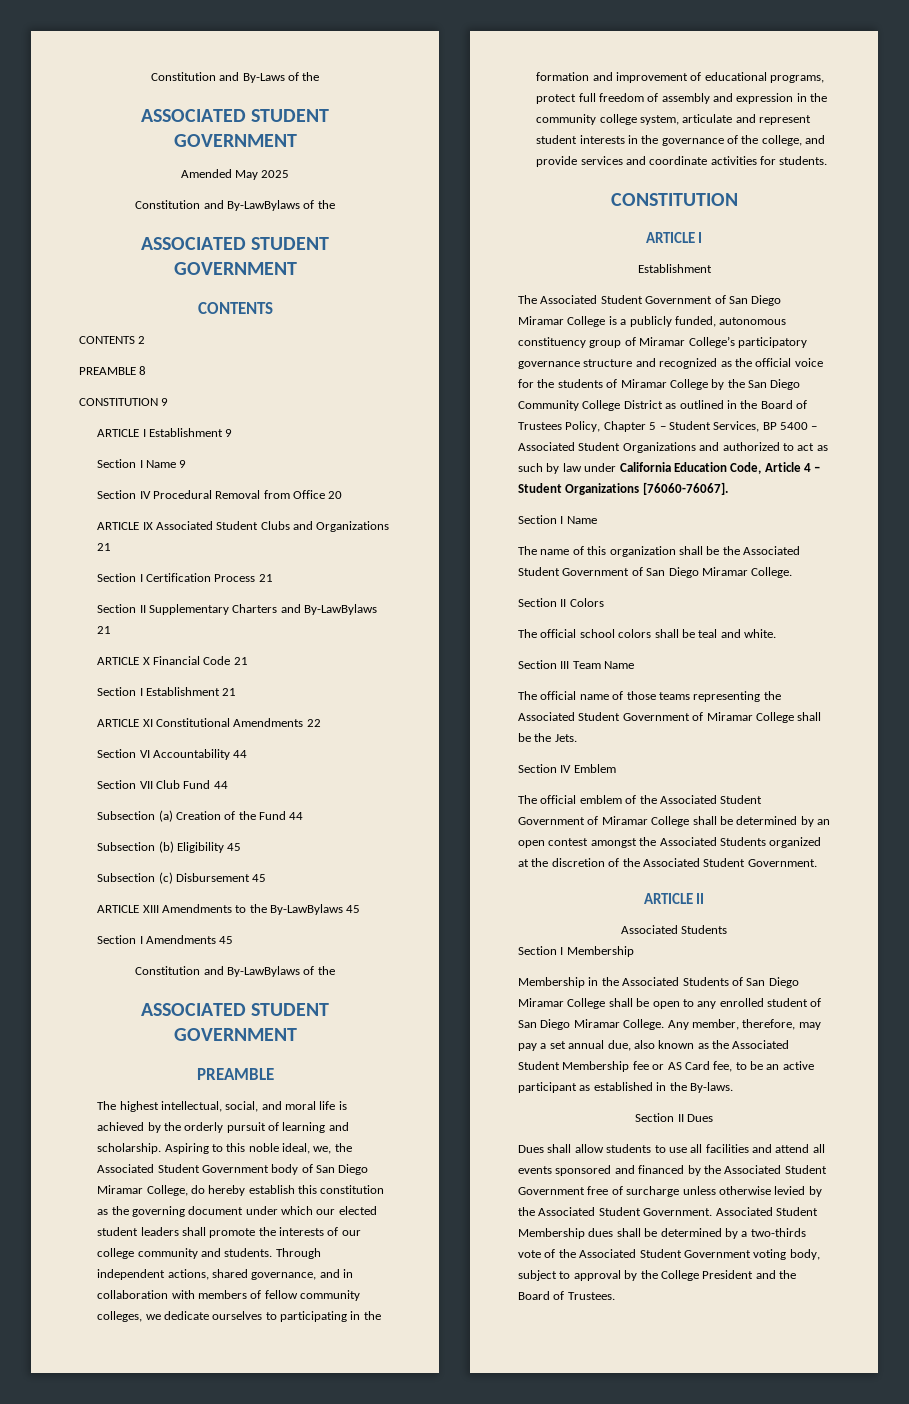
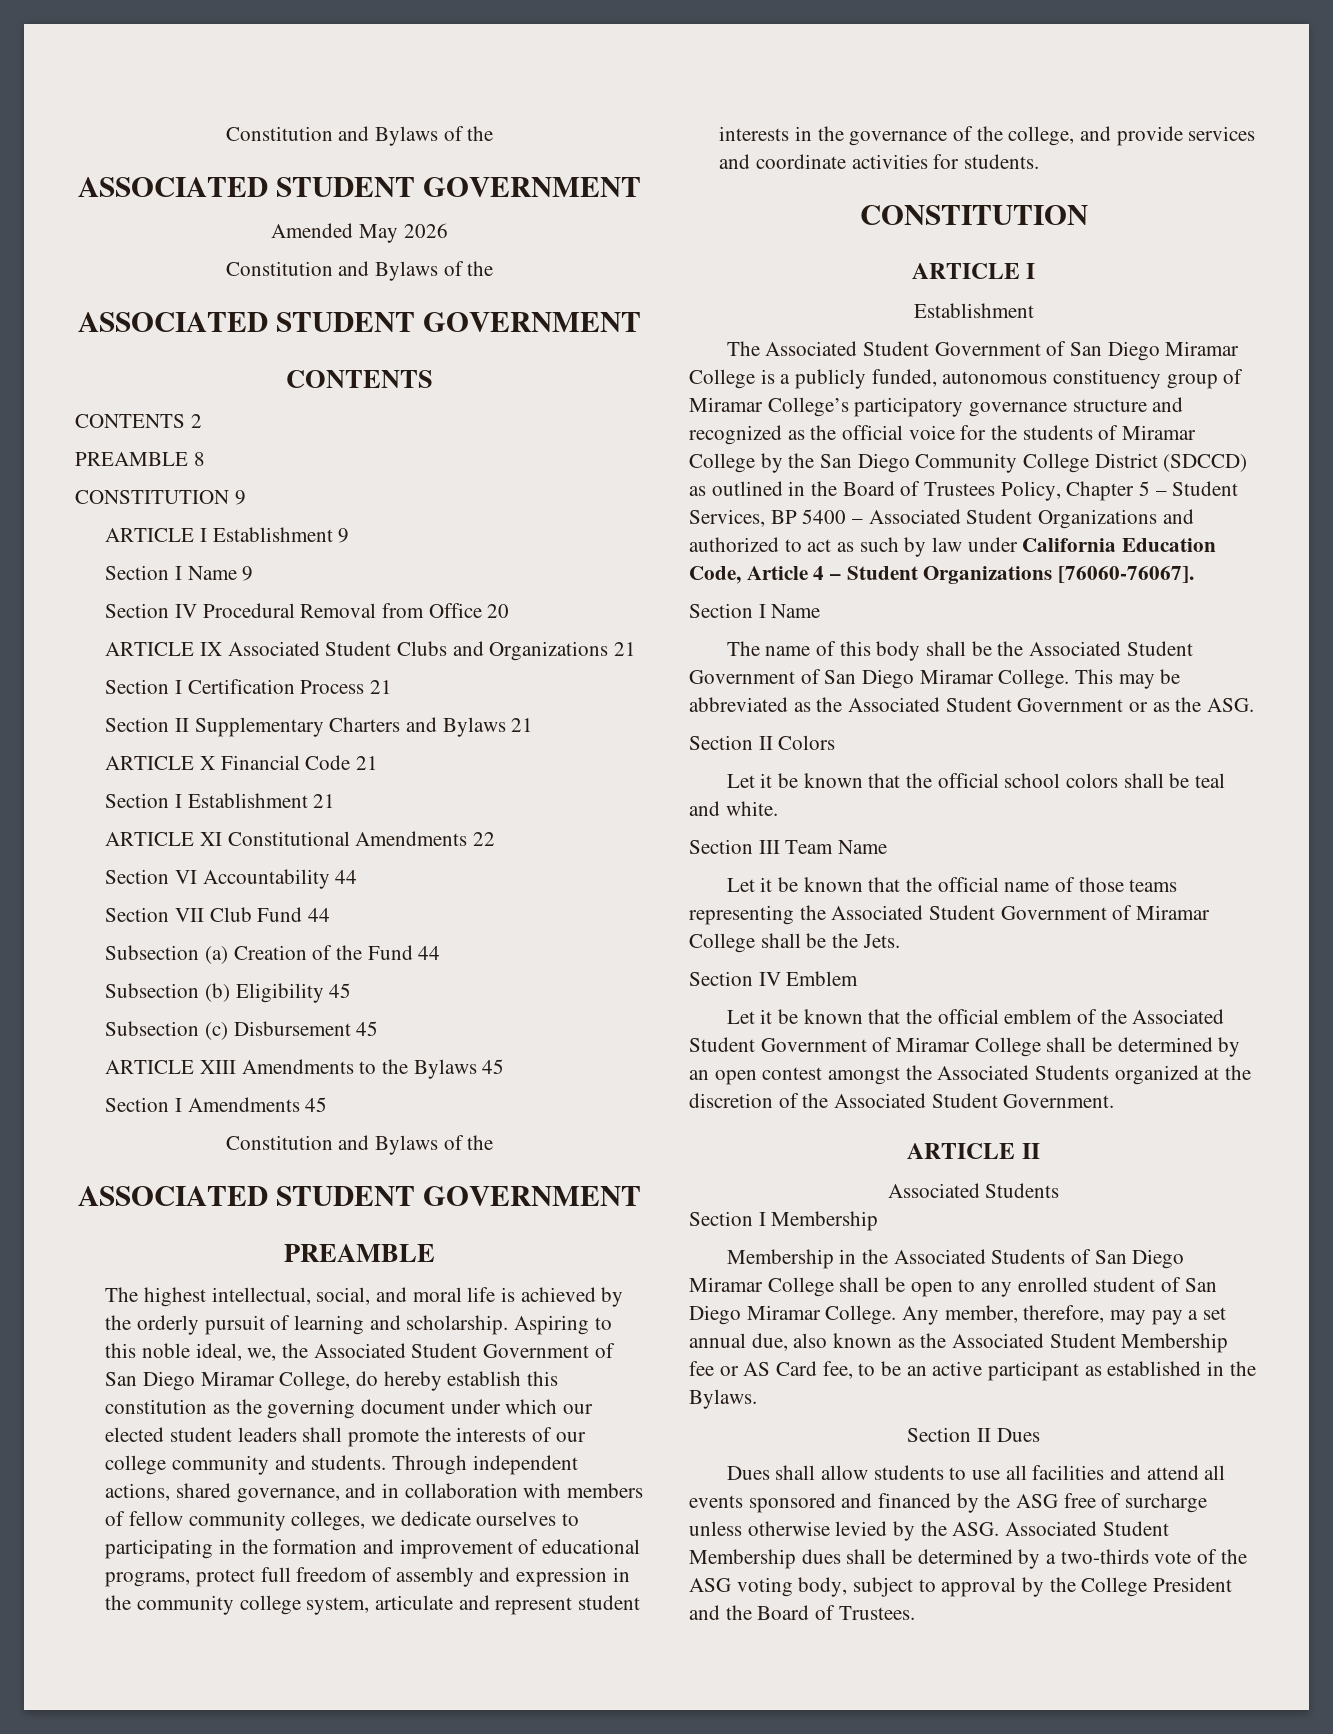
[150,72,285,83] Constitution and By-Laws -> [225,126,438,146] Constitution and Bylaws
[261,170,290,178] [135,200,300,211] 2025 // Constitution and By-LawBylaws -> [403,223,448,238] [225,261,438,281] 2026 // Constitution and Bylaws
[304,604,378,615] By-LawBylaws -> [442,717,506,737] Bylaws
[270,904,344,915] By-LawBylaws -> [413,1059,477,1079] Bylaws
[227,966,300,977] By-LawBylaws -> [375,1135,438,1155] Bylaws
[271,1164,299,1175] body -> (590, 1351) none
(663, 404) none -> [1163,454,1248,472] (SDCCD)
[609,546,676,557] organization -> [876,641,921,661] body
[518,598,604,607] [518,629,537,638] // Section II Colors // The -> [1075,669,1181,689] [689,697,1255,712] [689,735,836,750] [726,773,933,788] This may be abbreviated as the Associated Student Government or as the ASG. // Section II Colors // Let it be known that the
[518,691,537,700] The -> [726,877,933,892] Let it be known that the
[518,795,537,804] The -> [726,1009,933,1024] Let it be known that the
[689,1082,733,1093] By-laws. -> [689,1389,757,1409] Bylaws.
[724,1165,827,1174] [518,1187,585,1195] Associated Student Government -> [1016,1494,1059,1508] ASG
[538,1207,713,1216] Associated Student Government. -> [952,1522,1000,1536] ASG.
[579,1249,751,1258] Associated Student Government -> [689,1578,731,1592] ASG

